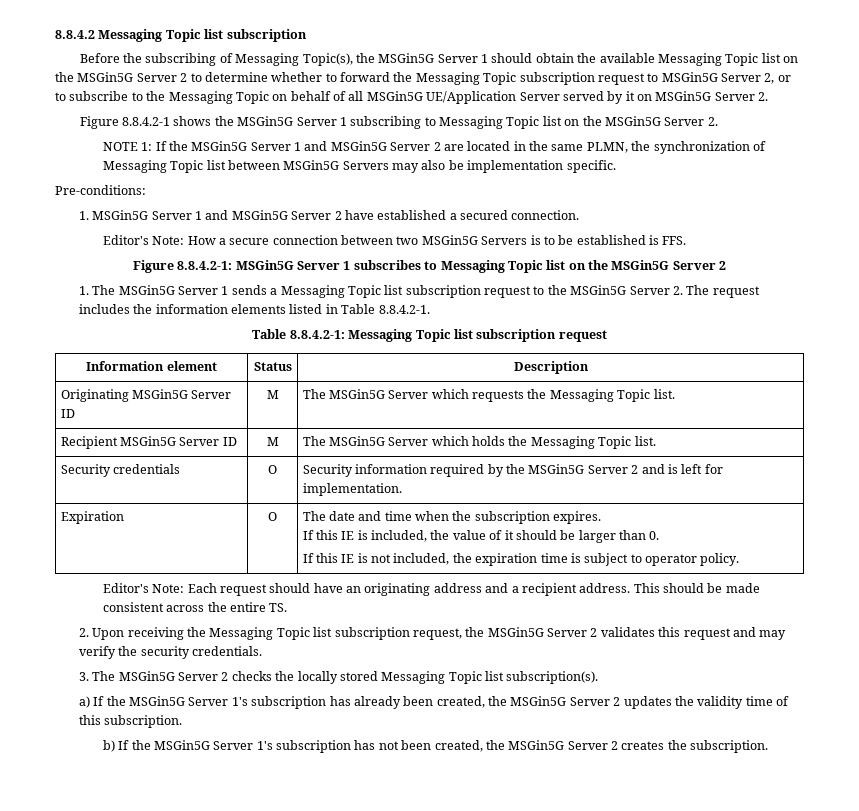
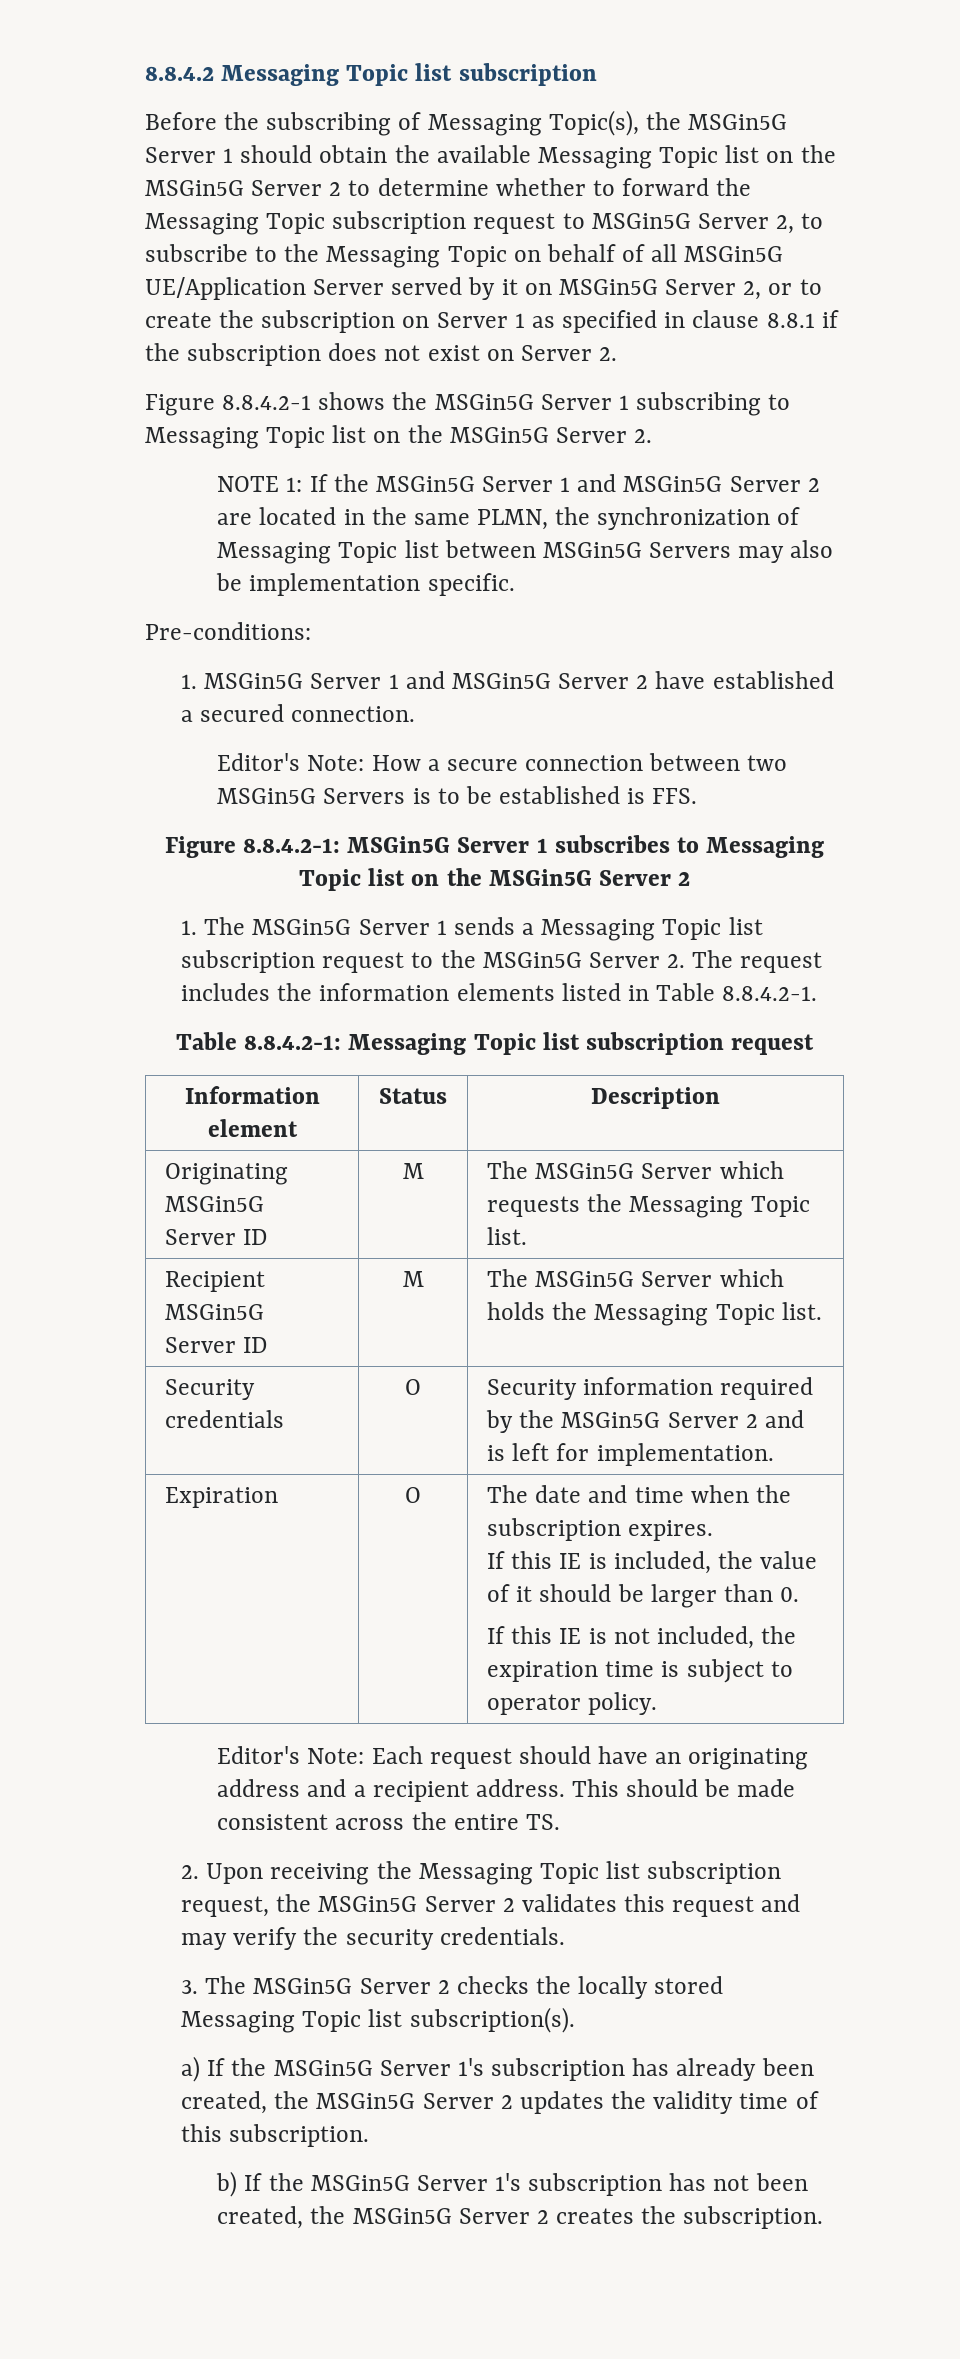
[777,75,791,82] or -> (795, 224) none
(755, 96) none -> [743,279,822,300] [145,310,839,333] [145,343,592,366] 2, or to create the subscription on Server 1 as specified in clause 8.8.1 if the subscription does not exist on Server

